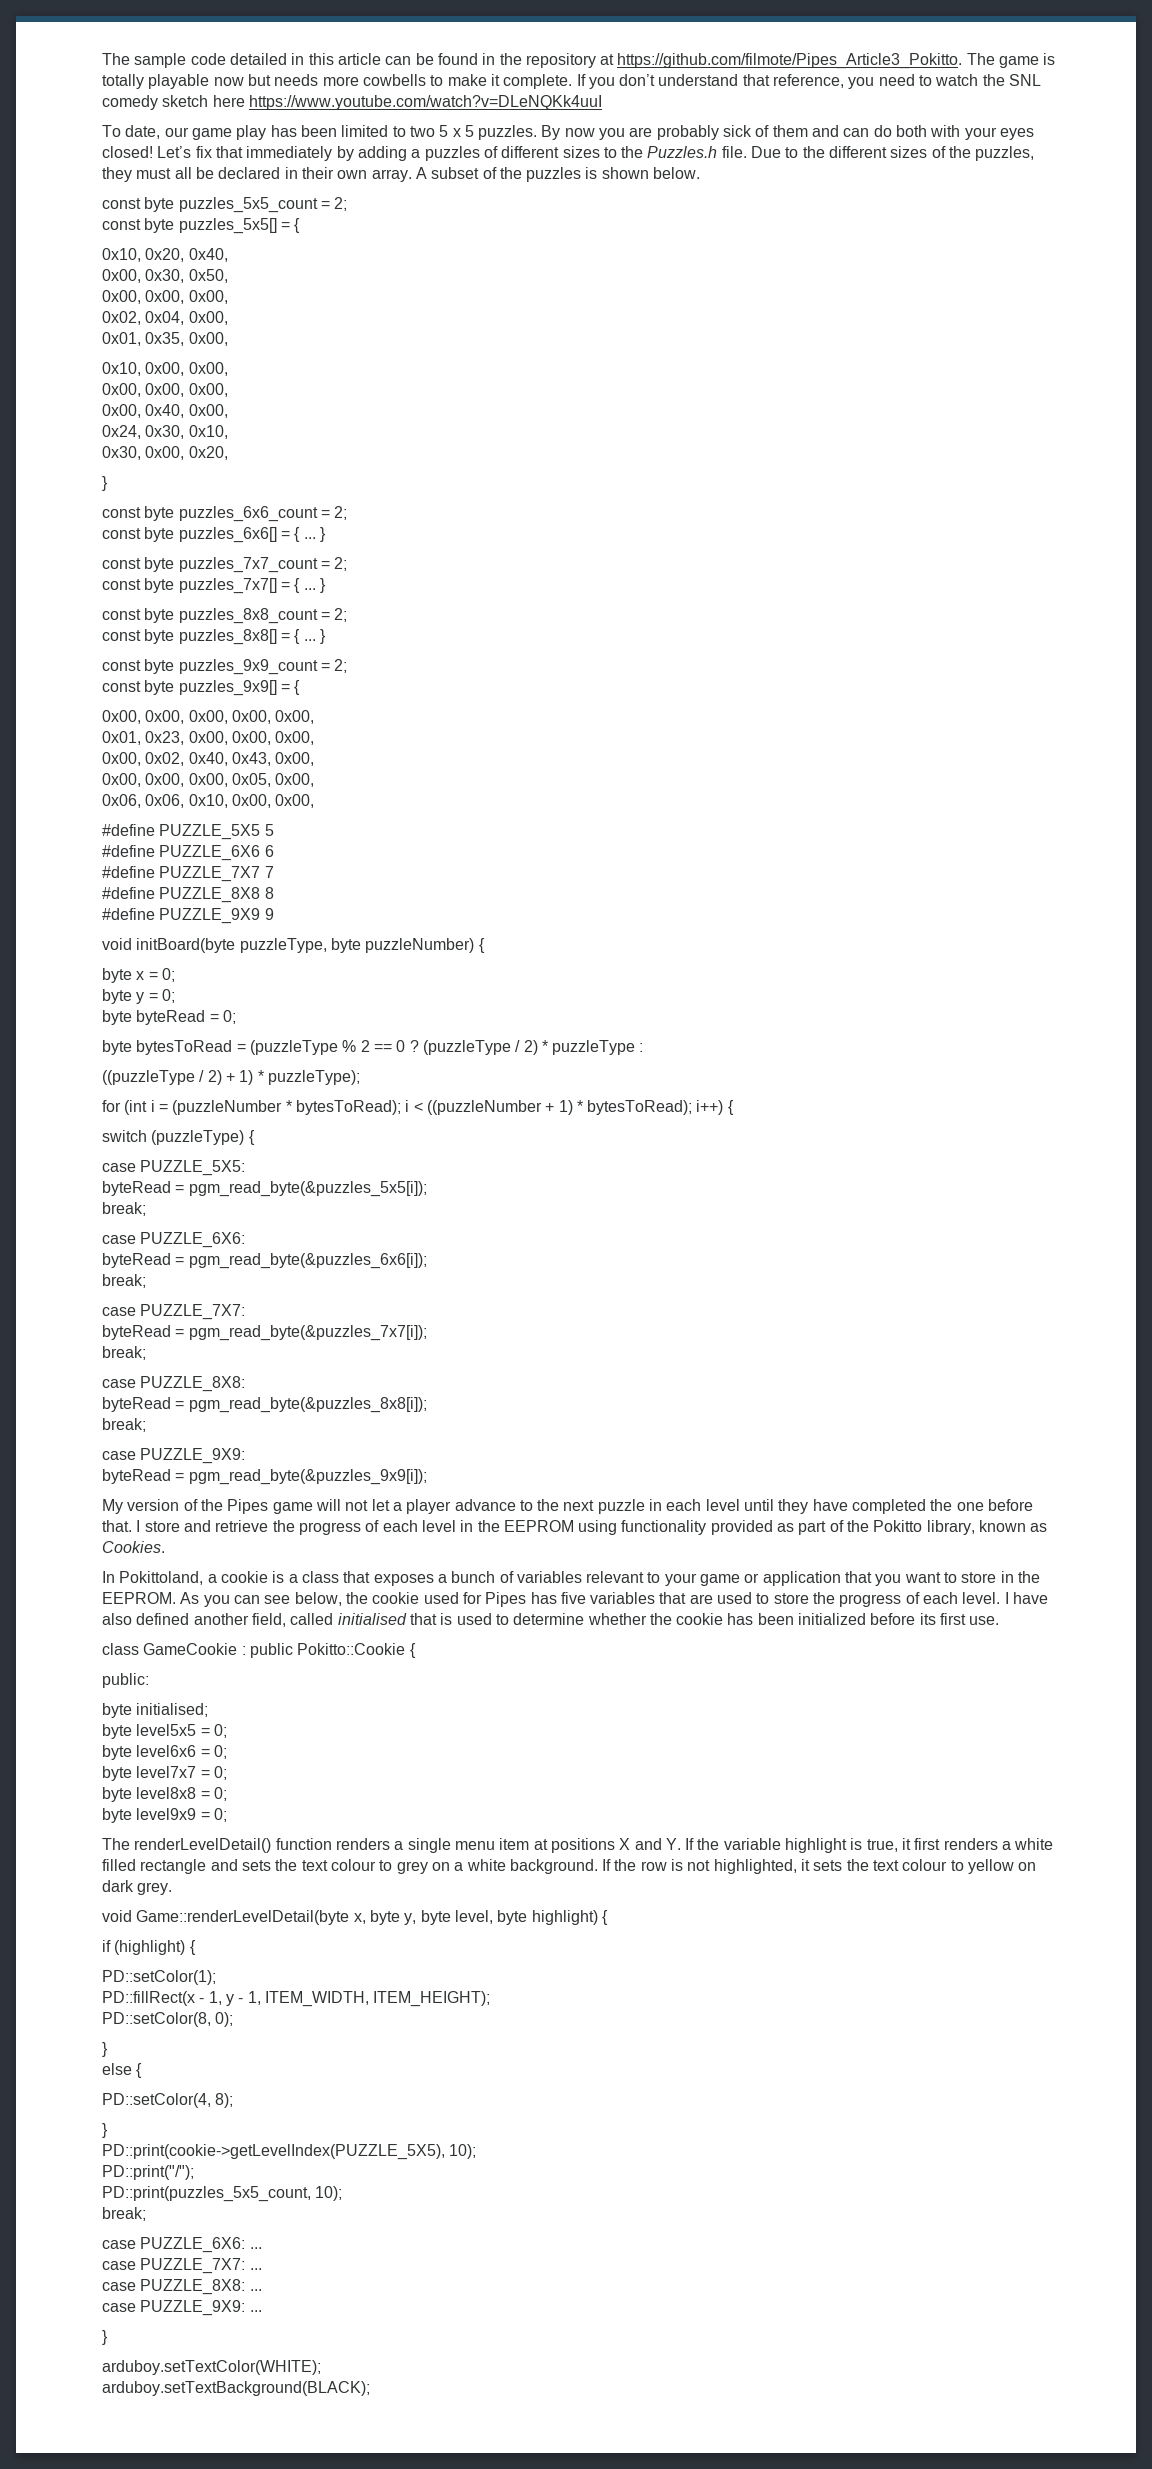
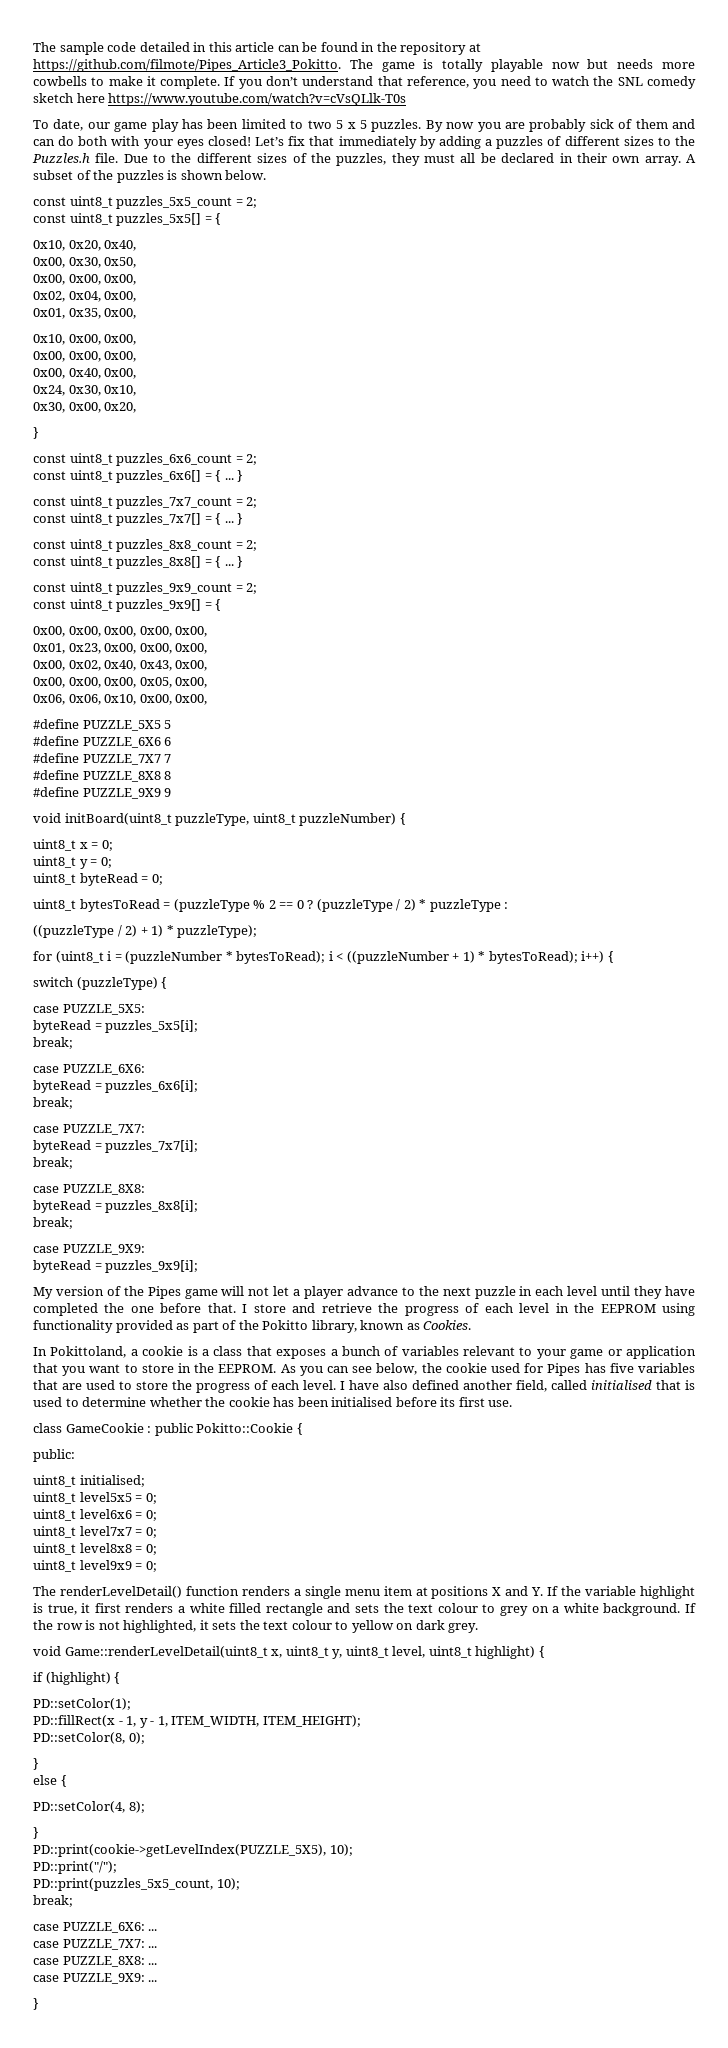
[248,95,602,110] https://www.youtube.com/watch?v=DLeNQKk4uuI -> [108,93,407,106] https://www.youtube.com/watch?v=cVsQLlk-T0s
[144,197,175,212] byte -> [69,196,113,208] uint8_t
[144,218,175,233] byte -> [69,213,113,225] uint8_t
[144,506,175,521] byte -> [69,453,113,465] uint8_t
[144,527,175,542] byte -> [69,470,113,482] uint8_t
[144,557,175,572] byte -> [69,496,113,508] uint8_t
[144,578,175,593] byte -> [69,513,113,525] uint8_t
[144,608,175,623] byte -> [69,539,113,551] uint8_t
[144,629,175,644] byte -> [69,556,113,568] uint8_t
[144,659,175,674] byte -> [69,582,113,594] uint8_t
[144,680,175,695] byte -> [69,599,113,611] uint8_t
[136,938,361,953] initBoard(byte puzzleType, byte -> [64,813,296,826] initBoard(uint8_t puzzleType, uint8_t
[102,968,132,983] byte -> [33,839,76,851] uint8_t
[102,989,132,1004] byte -> [33,856,76,868] uint8_t
[102,1010,132,1025] byte -> [33,873,76,885] uint8_t
[102,1040,132,1055] byte -> [33,899,76,911] uint8_t
[124,1100,148,1115] (int -> [55,951,104,963] (uint8_t
[188,1181,427,1197] pgm_read_byte(&puzzles_5x5[i]); -> [105,1020,199,1033] puzzles_5x5[i];
[188,1253,427,1269] pgm_read_byte(&puzzles_6x6[i]); -> [105,1080,199,1093] puzzles_6x6[i];
[188,1325,427,1341] pgm_read_byte(&puzzles_7x7[i]); -> [105,1140,199,1153] puzzles_7x7[i];
[188,1397,427,1413] pgm_read_byte(&puzzles_8x8[i]); -> [105,1200,199,1213] puzzles_8x8[i];
[188,1469,427,1485] pgm_read_byte(&puzzles_9x9[i]); -> [105,1260,199,1273] puzzles_9x9[i];
[798,1613,867,1625] initialized -> [331,1397,393,1407] initialised
[102,1703,132,1718] byte -> [33,1475,76,1487] uint8_t
[102,1724,132,1739] byte -> [33,1492,76,1504] uint8_t
[102,1745,132,1760] byte -> [33,1509,76,1521] uint8_t
[102,1766,132,1781] byte -> [33,1526,76,1538] uint8_t
[102,1787,132,1802] byte -> [33,1543,76,1555] uint8_t
[102,1808,132,1823] byte -> [33,1560,76,1572] uint8_t
[136,1910,528,1925] Game::renderLevelDetail(byte x, byte y, byte level, byte -> [64,1646,472,1659] Game::renderLevelDetail(uint8_t x, uint8_t y, uint8_t level, uint8_t
[102,2360,321,2375] [102,2381,370,2396] // arduboy.setTextColor(WHITE); // arduboy.setTextBackground(BLACK); -> (39, 2004) none

